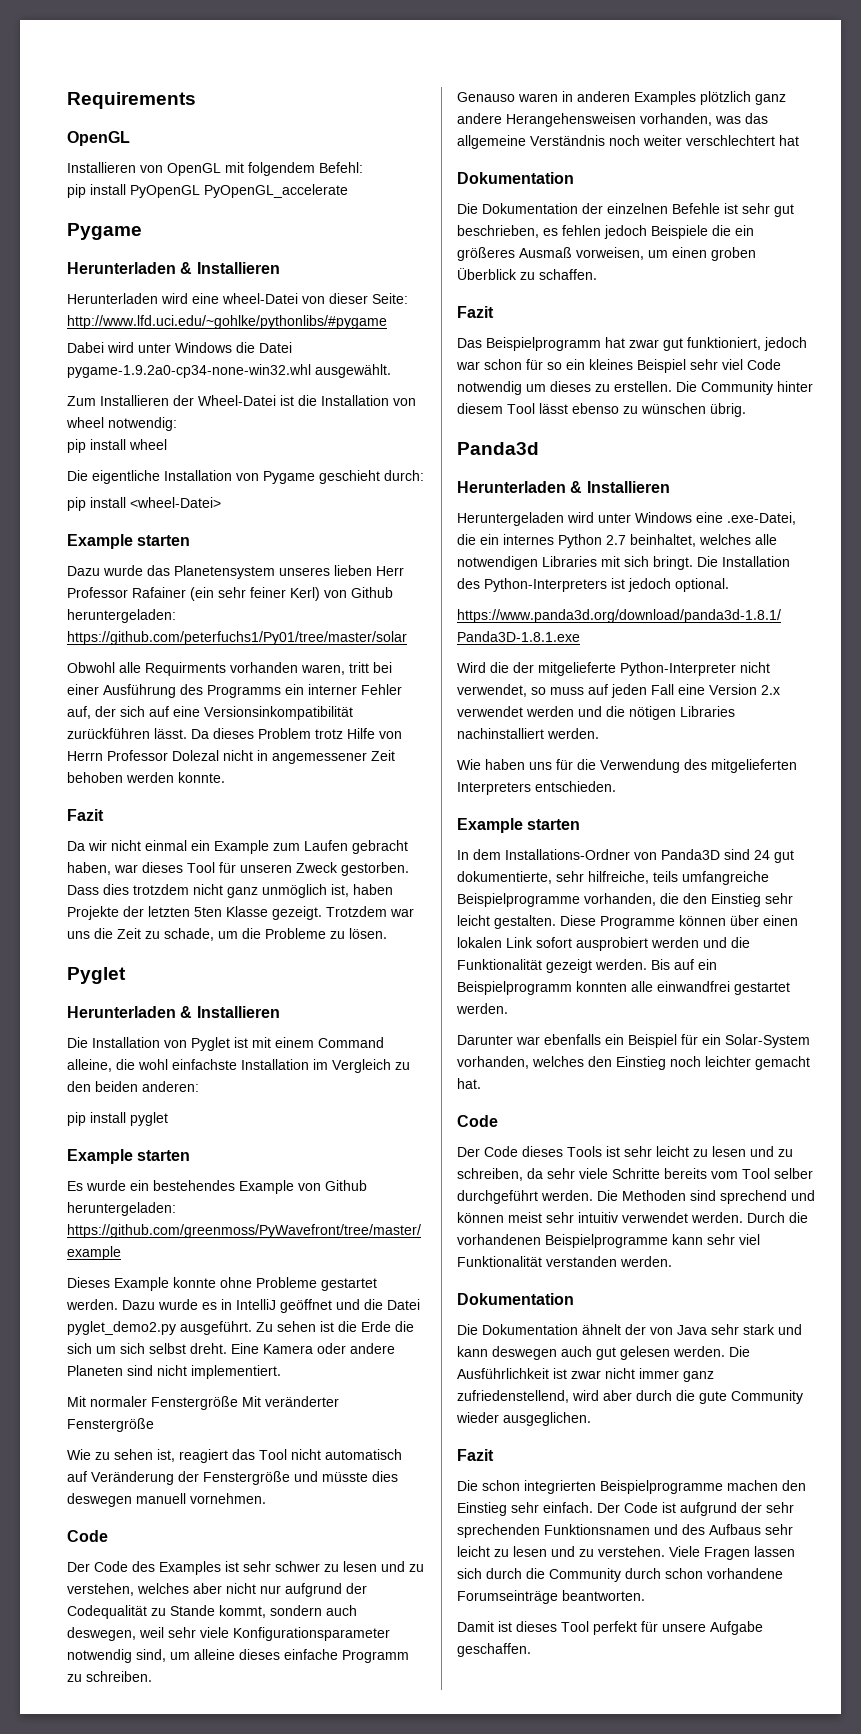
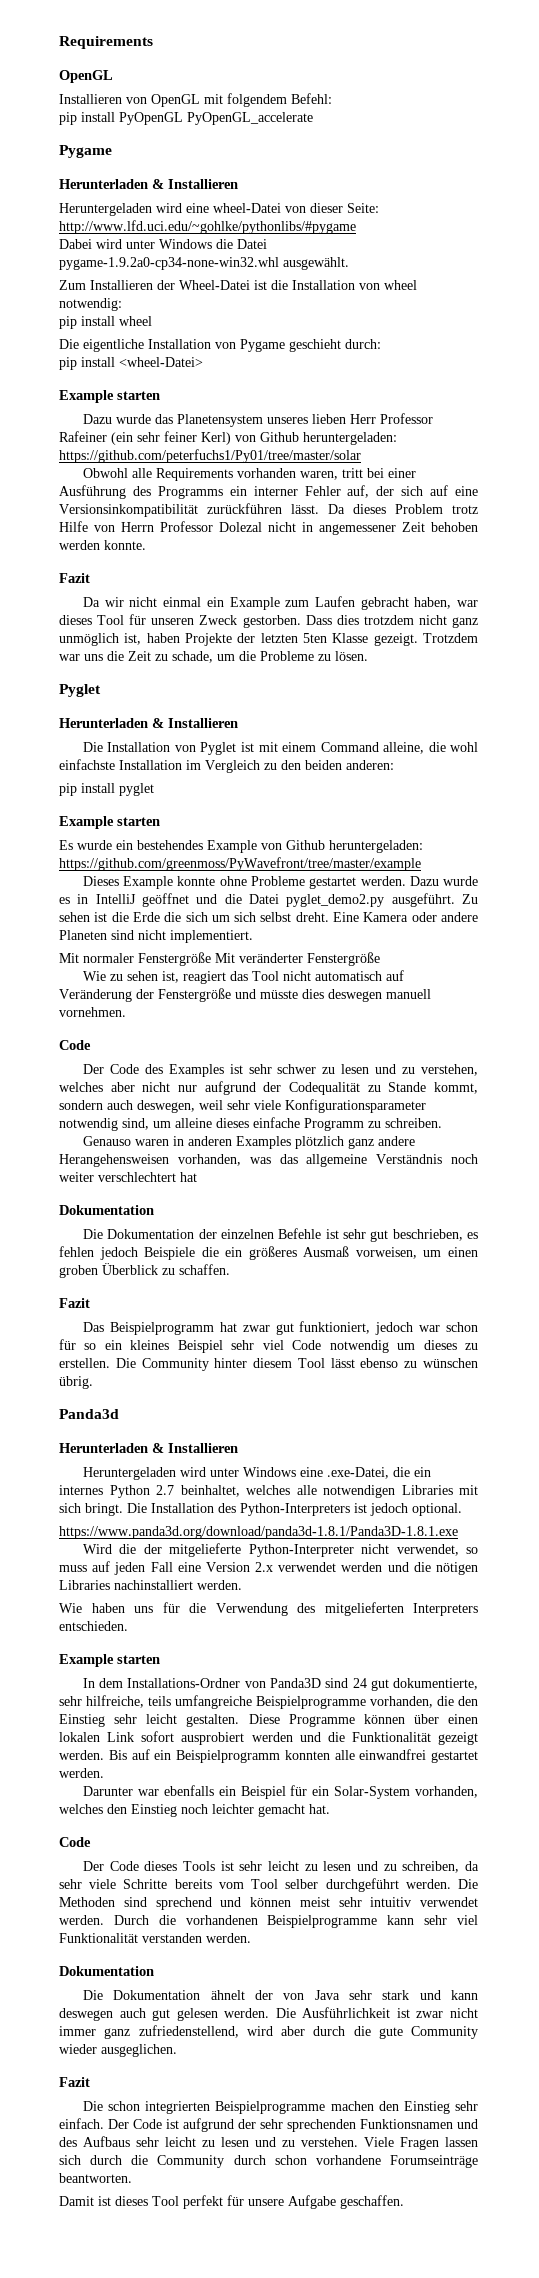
[67,293,158,304] Herunterladen -> [59,203,152,216] Heruntergeladen
[132,587,186,598] Rafainer -> [59,431,107,442] Rafeiner
[145,662,226,676] Requirments -> [155,468,233,481] Requirements

